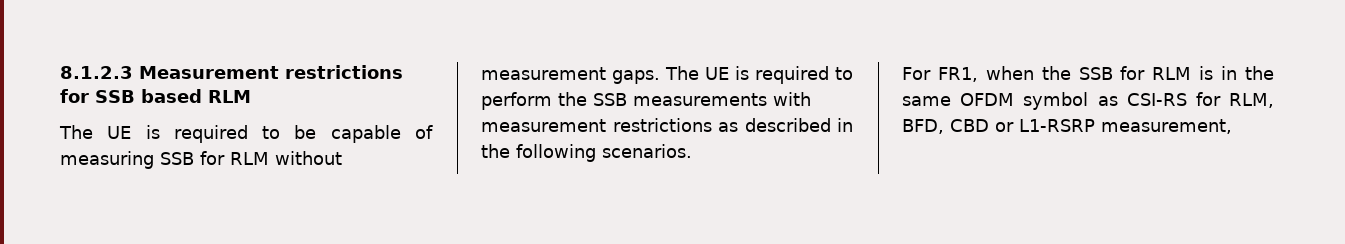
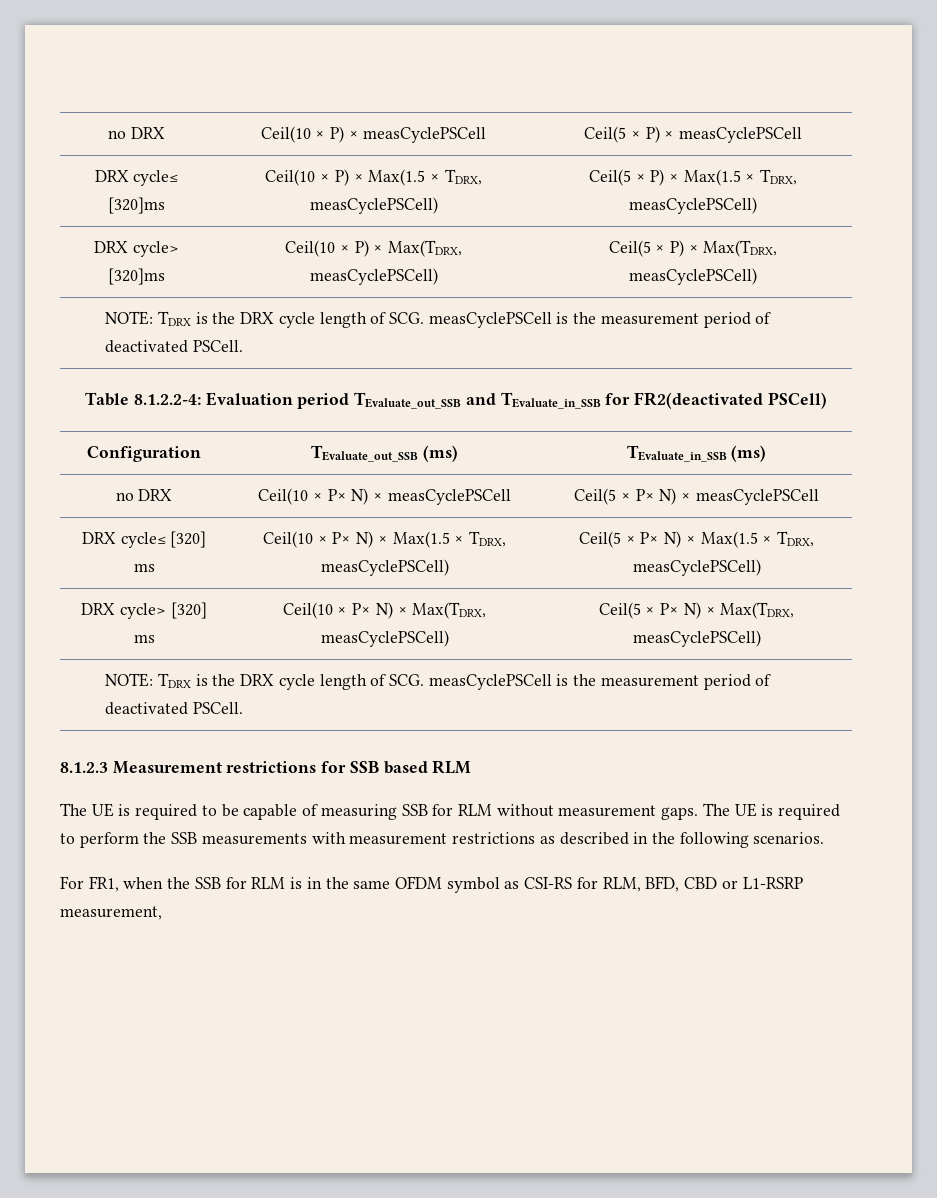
(60, 72) none -> [108,127,165,139] [260,126,487,143] [584,126,802,143] [94,170,179,186] [108,197,165,214] [265,169,482,186] [309,197,438,214] [588,169,798,186] [629,197,757,214] [94,241,179,257] [108,268,165,285] [285,240,462,257] [309,268,438,285] [608,240,778,257] [629,268,757,285] [105,311,772,328] [105,340,243,353] [85,392,827,409] [87,446,201,462] [311,445,458,462] [626,445,767,462] [115,489,173,501] [258,488,511,505] [574,488,819,505] [81,531,207,548] [133,563,155,572] [262,531,507,548] [320,559,449,576] [578,531,815,548] [632,559,761,576] [81,602,207,619] [133,634,155,643] [282,602,487,619] [320,630,449,647] [598,602,795,619] [632,630,761,647] [105,673,772,690] [105,702,243,715] no DRX | Ceil(10 × P) × measCyclePSCell | Ceil(5 × P) × measCyclePSCell // DRX cycle≤ [320]ms | Ceil(10 × P) × Max(1.5 × TDRX, measCyclePSCell) | Ceil(5 × P) × Max(1.5 × TDRX, measCyclePSCell) // DRX cycle> [320]ms | Ceil(10 × P) × Max(TDRX, measCyclePSCell) | Ceil(5 × P) × Max(TDRX, measCyclePSCell) // NOTE: TDRX is the DRX cycle length of SCG. measCyclePSCell is the measurement period of deactivated PSCell. // Table 8.1.2.2-4: Evaluation period TEvaluate_out_SSB and TEvaluate_in_SSB for FR2(deactivated PSCell) // Configuration | TEvaluate_out_SSB (ms) | TEvaluate_in_SSB (ms) // no DRX | Ceil(10 × P× N) × measCyclePSCell | Ceil(5 × P× N) × measCyclePSCell // DRX cycle≤ [320] ms | Ceil(10 × P× N) × Max(1.5 × TDRX, measCyclePSCell) | Ceil(5 × P× N) × Max(1.5 × TDRX, measCyclePSCell) // DRX cycle> [320] ms | Ceil(10 × P× N) × Max(TDRX, measCyclePSCell) | Ceil(5 × P× N) × Max(TDRX, measCyclePSCell) // NOTE: TDRX is the DRX cycle length of SCG. measCyclePSCell is the measurement period of deactivated PSCell. //

